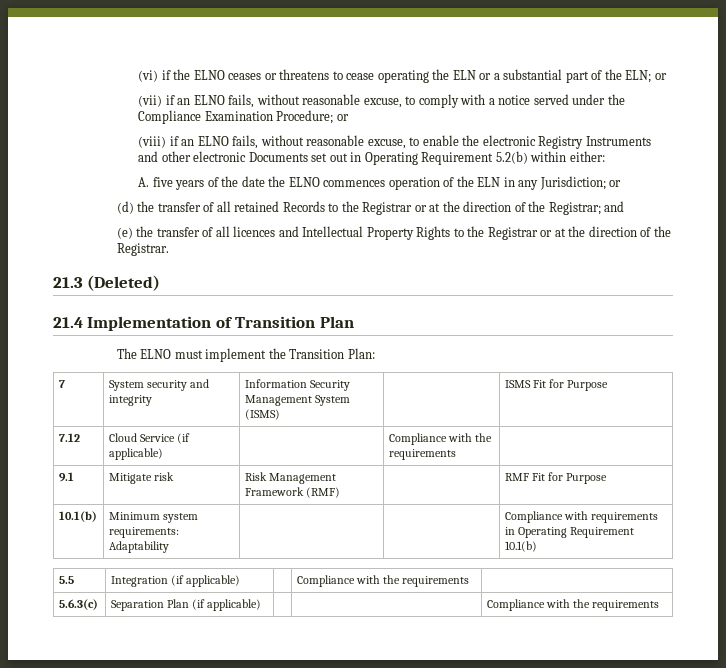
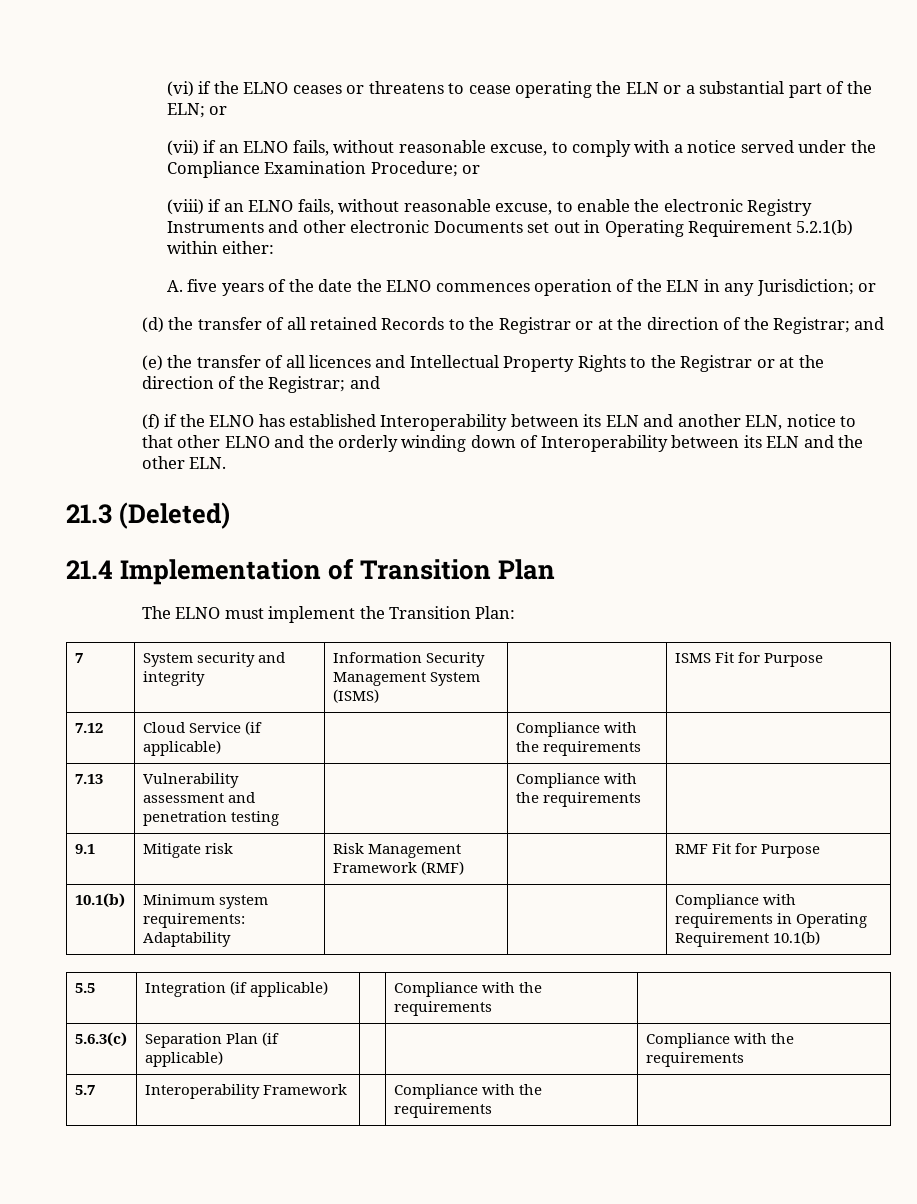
[495,151,528,164] 5.2(b) -> [796,220,854,236] 5.2.1(b)
[116,243,169,256] Registrar. -> [268,376,380,393] [141,414,857,431] [141,435,864,452] [141,456,227,469] Registrar; and // (f) if the ELNO has established Interoperability between its ELN and another ELN, notice to that other ELNO and the orderly winding down of Interoperability between its ELN and the other ELN.
(456, 454) none -> [74,774,103,784] [142,773,239,788] [142,792,255,803] [142,811,279,826] [515,773,637,788] [515,792,641,807] // 7.13 | Vulnerability assessment and penetration testing | | Compliance with the requirements |
(660, 605) none -> [74,1085,95,1095] [144,1084,347,1099] [393,1084,542,1099] [393,1103,492,1118] // 5.7 | Interoperability Framework | | Compliance with the requirements |

